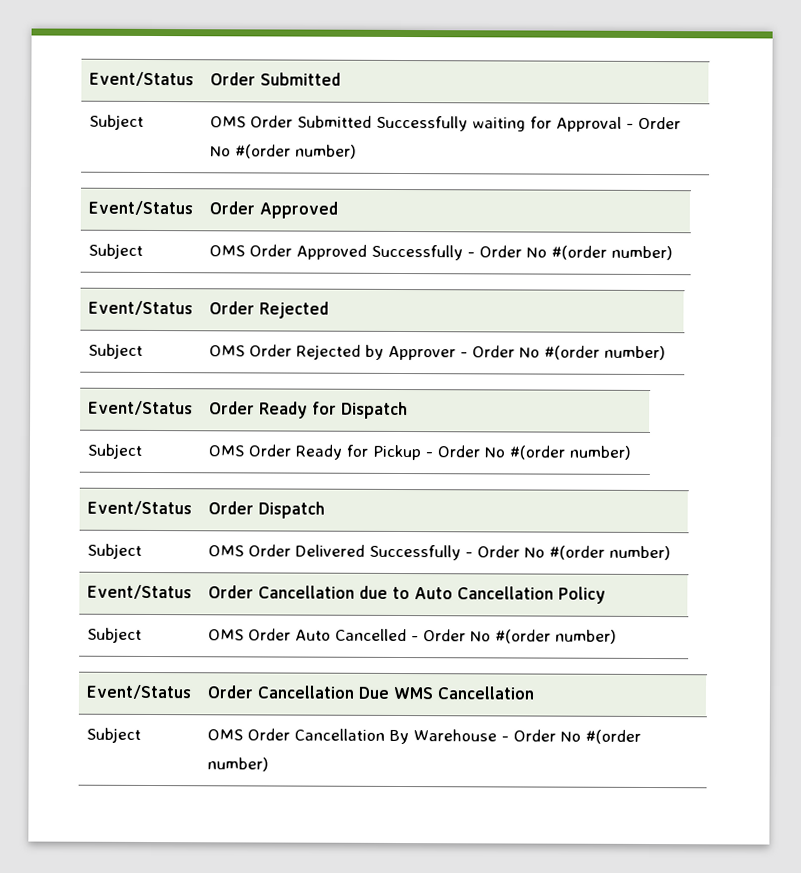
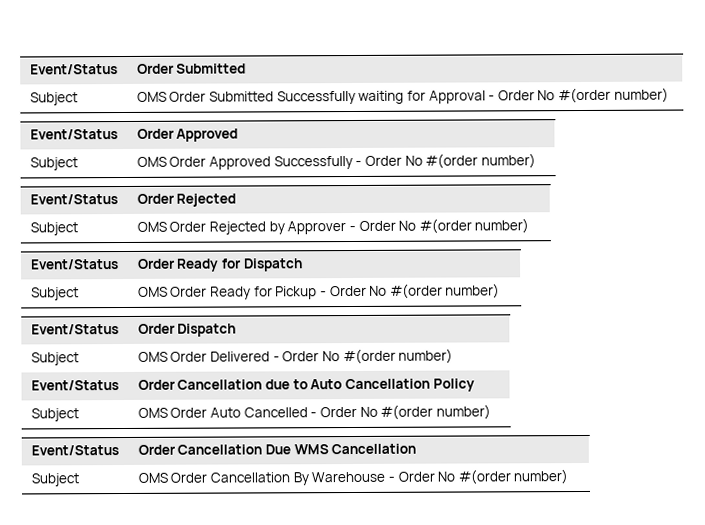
[369,544,462,561] Successfully -> (270, 356) none

